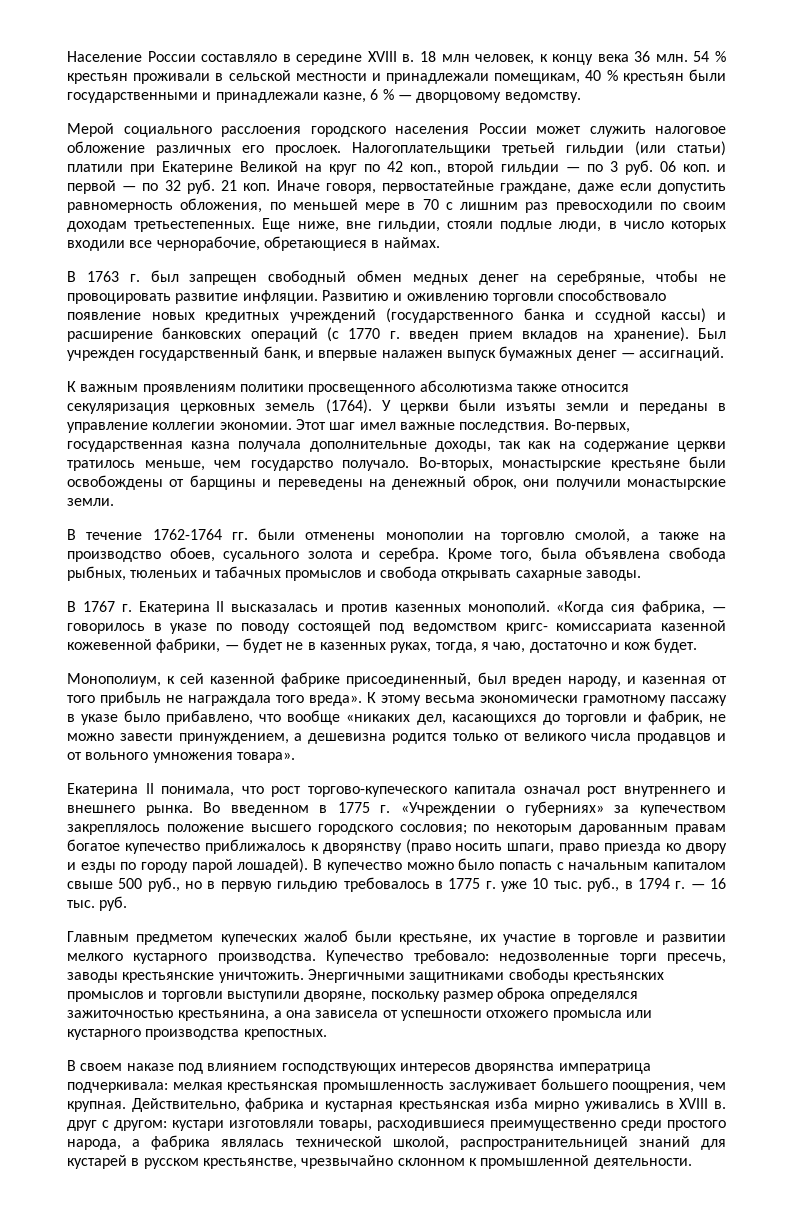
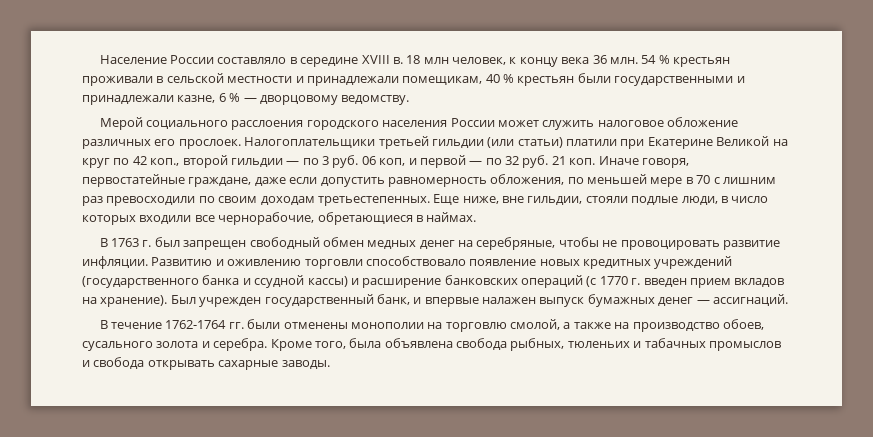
[683,164,711,172] коп. -> [379,158,406,166] коп,
[67,380,630,395] [67,399,726,414] [67,419,630,433] [67,441,726,452] [67,456,726,471] [67,475,727,490] [67,498,114,506] // К важным проявлениям политики просвещенного абсолютизма также относится секуляризация церковных земель (1764). У церкви были изъяты земли и переданы в управление коллегии экономии. Этот шаг имел важные последствия. Во-первых, государственная казна получала дополнительные доходы, так как на содержание церкви тратилось меньше, чем государство получало. Во-вторых, монастырские крестьяне были освобождены от барщины и переведены на денежный оброк, они получили монастырские земли. -> (788, 300) none
[67,600,726,615] [67,620,726,634] [67,638,698,653] [67,672,727,687] [67,691,727,706] [67,710,727,725] [67,733,727,744] [67,752,295,763] [67,783,726,797] [67,801,726,816] [67,824,726,835] [67,839,727,854] [67,858,726,873] [67,877,726,892] [67,896,128,911] [67,930,726,945] [67,949,726,964] [67,968,664,983] [67,987,638,1002] [67,1010,652,1021] [67,1029,327,1040] [67,1060,651,1074] [67,1078,726,1093] [67,1097,727,1112] [67,1120,726,1131] [67,1135,726,1150] [67,1155,692,1169] // В 1767 г. Екатерина II высказалась и против казенных монополий. «Когда сия фабрика, — говорилось в указе по поводу состоящей под ведомством кригс- комиссариата казенной кожевенной фабрики, — будет не в казенных руках, тогда, я чаю, достаточно и кож будет. // Монополиум, к сей казенной фабрике присоединенный, был вреден народу, и казенная от того прибыль не награждала того вреда». К этому весьма экономически грамотному пассажу в указе было прибавлено, что вообще «никаких дел, касающихся до торговли и фабрик, не можно завести принуждением, а дешевизна родится только от великого числа продавцов и от вольного умножения товара». // Екатерина II понимала, что рост торгово-купеческого капитала означал рост внутреннего и внешнего рынка. Во введенном в 1775 г. «Учреждении о губерниях» за купечеством закреплялось положение высшего городского сословия; по некоторым дарованным правам богатое купечество приближалось к дворянству (право носить шпаги, право приезда ко двору и езды по городу парой лошадей). В купечество можно было попасть с начальным капиталом свыше 500 руб., но в первую гильдию требовалось в 1775 г. уже 10 тыс. руб., в 1794 г. — 16 тыс. руб. // Главным предметом купеческих жалоб были крестьяне, их участие в торговле и развитии мелкого кустарного производства. Купечество требовало: недозволенные торги пресечь, заводы крестьянские уничтожить. Энергичными защитниками свободы крестьянских промыслов и торговли выступили дворяне, поскольку размер оброка определялся зажиточностью крестьянина, а она зависела от успешности отхожего промысла или кустарного производства крепостных. // В своем наказе под влиянием господствующих интересов дворянства императрица подчеркивала: мелкая крестьянская промышленность заслуживает большего поощрения, чем крупная. Действительно, фабрика и кустарная крестьянская изба мирно уживались в XVIII в. друг с другом: кустари изготовляли товары, расходившиеся преимущественно среди простого народа, а фабрика являлась технической школой, распространительницей знаний для кустарей в русском крестьянстве, чрезвычайно склонном к промышленной деятельности. -> (330, 364) none

